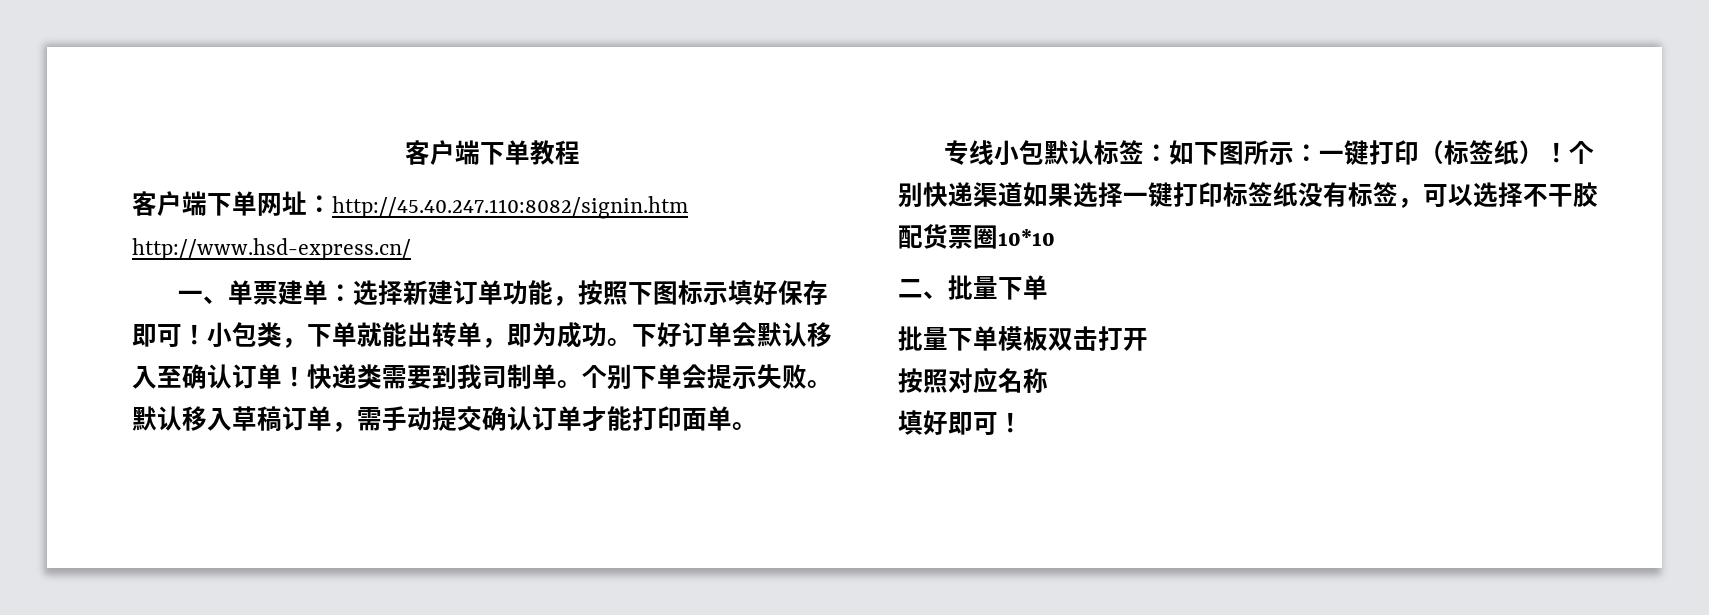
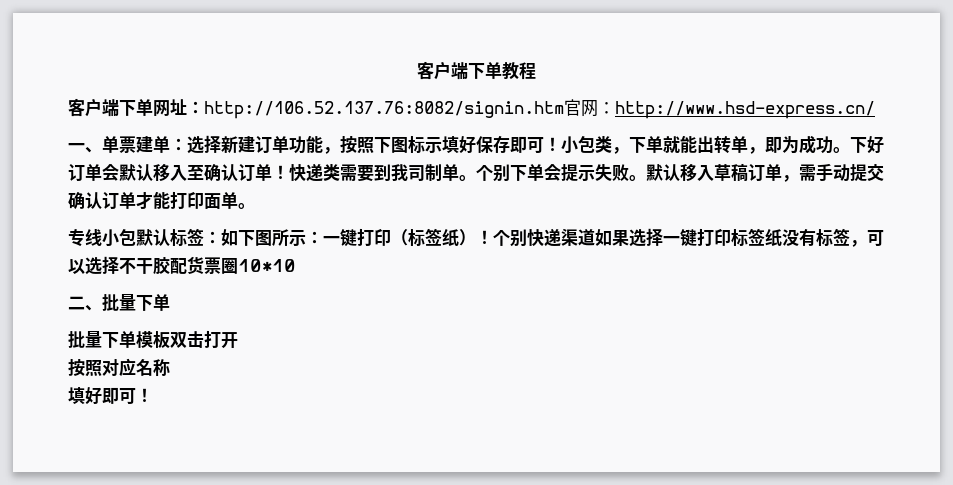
[332,196,688,219] http://45.40.247.110:8082/signin.htm -> [204,99,615,119] http://106.52.137.76:8082/signin.htm官网：

